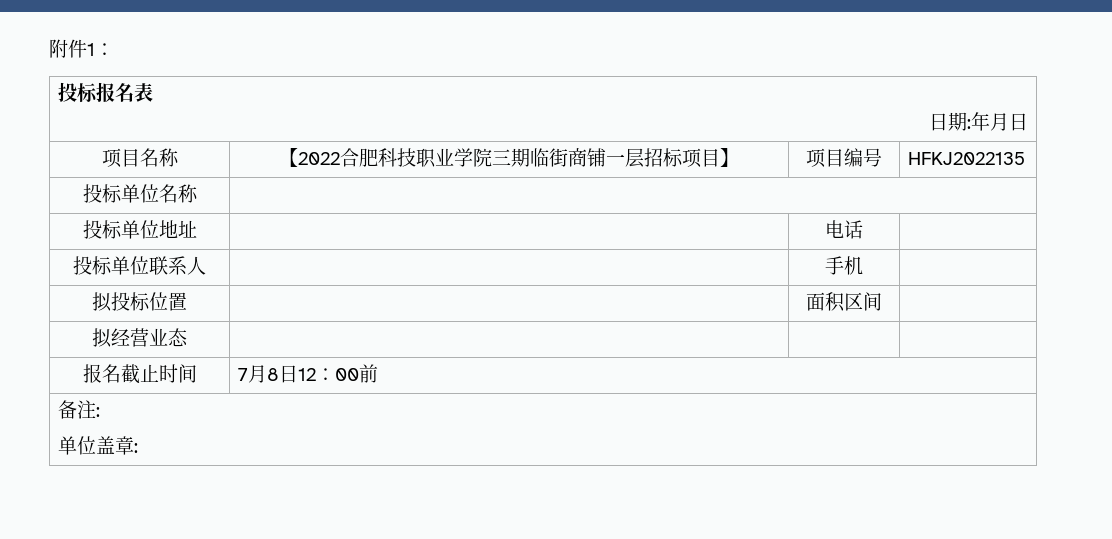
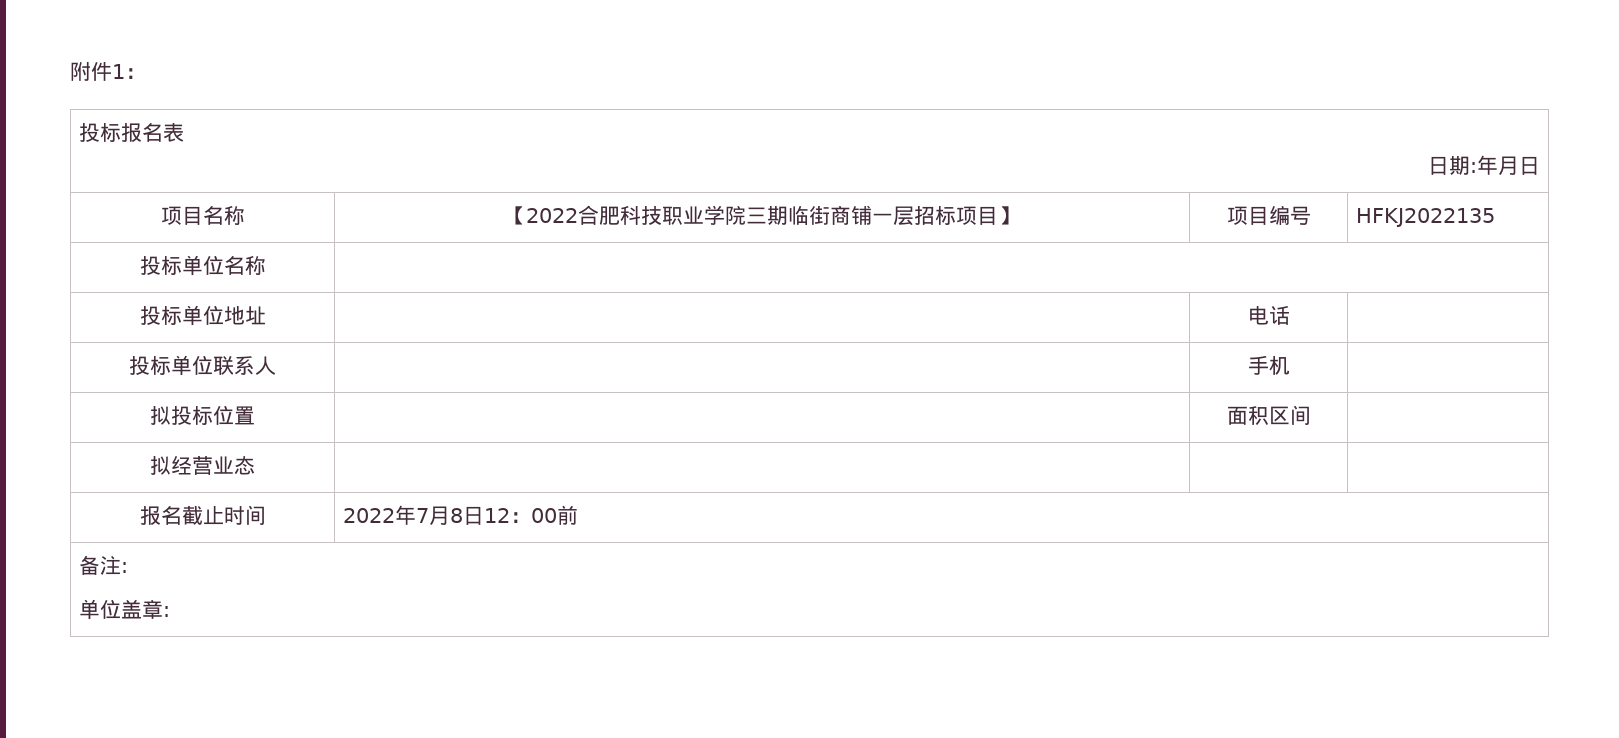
(197, 373) none -> [343,505,417,525] 2022年

